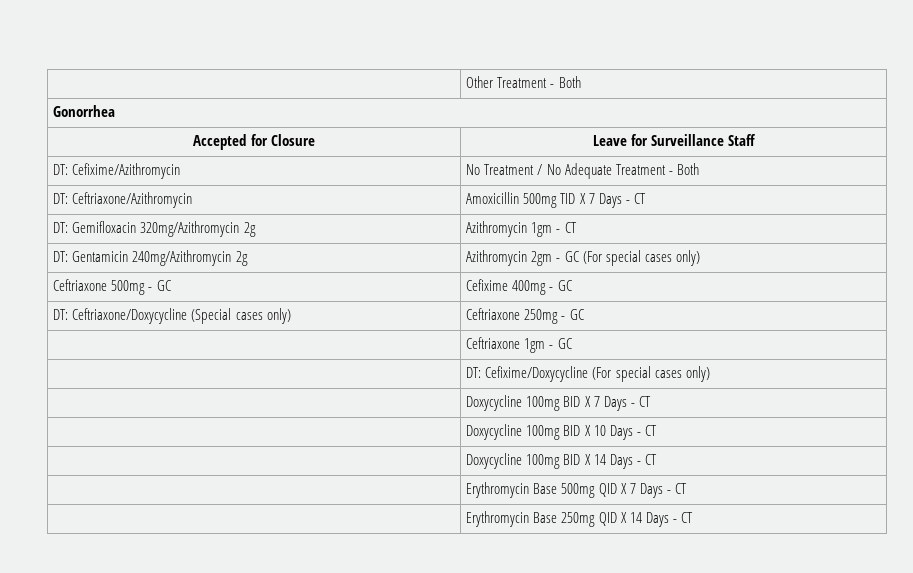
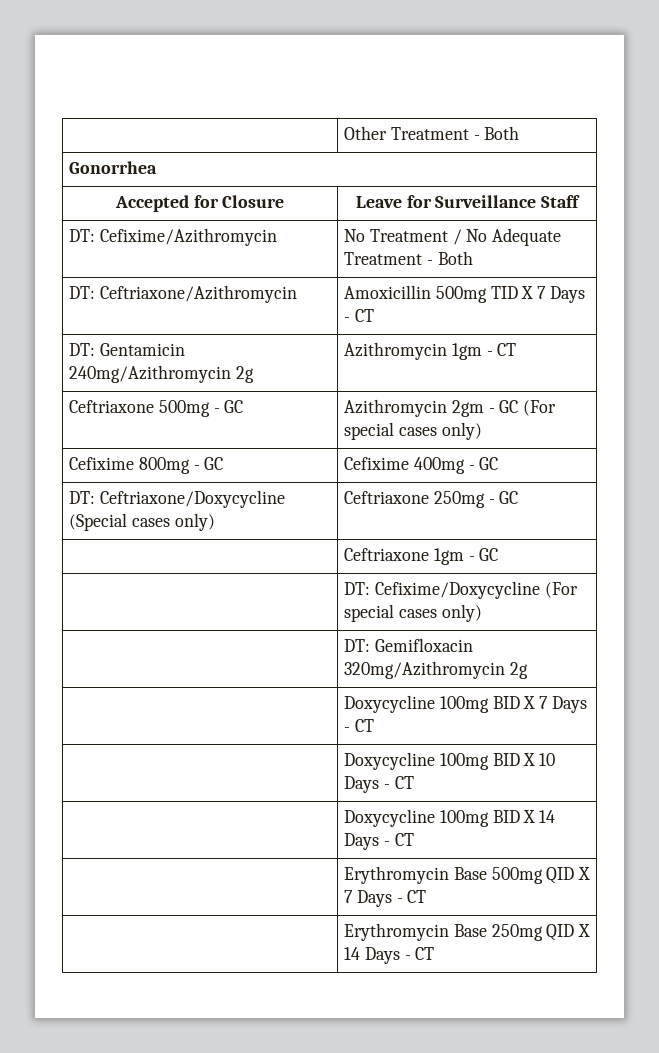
[72,221,240,237] Gemifloxacin 320mg/Azithromycin -> [99,343,185,356] [69,365,232,383] Gentamicin 240mg/Azithromycin
[53,250,248,266] DT: Gentamicin 240mg/Azithromycin 2g -> [69,400,244,417] Ceftriaxone 500mg - GC
[53,279,146,295] Ceftriaxone 500mg -> [69,457,190,474] Cefixime 800mg
(710, 374) none -> [344,638,473,652] [344,661,528,679] // | DT: Gemifloxacin 320mg/Azithromycin 2g

